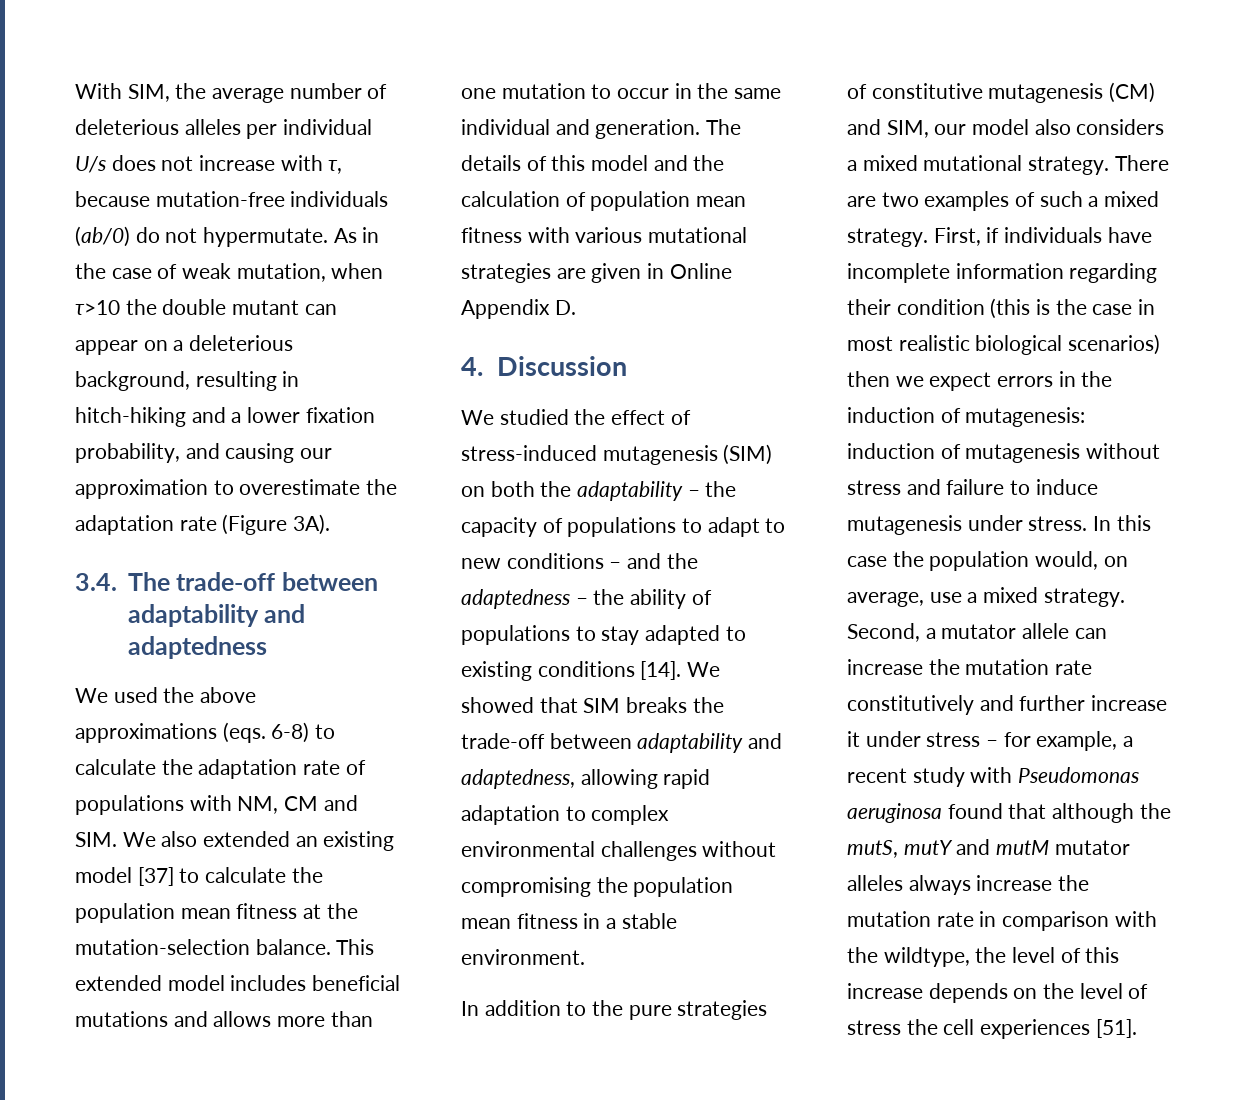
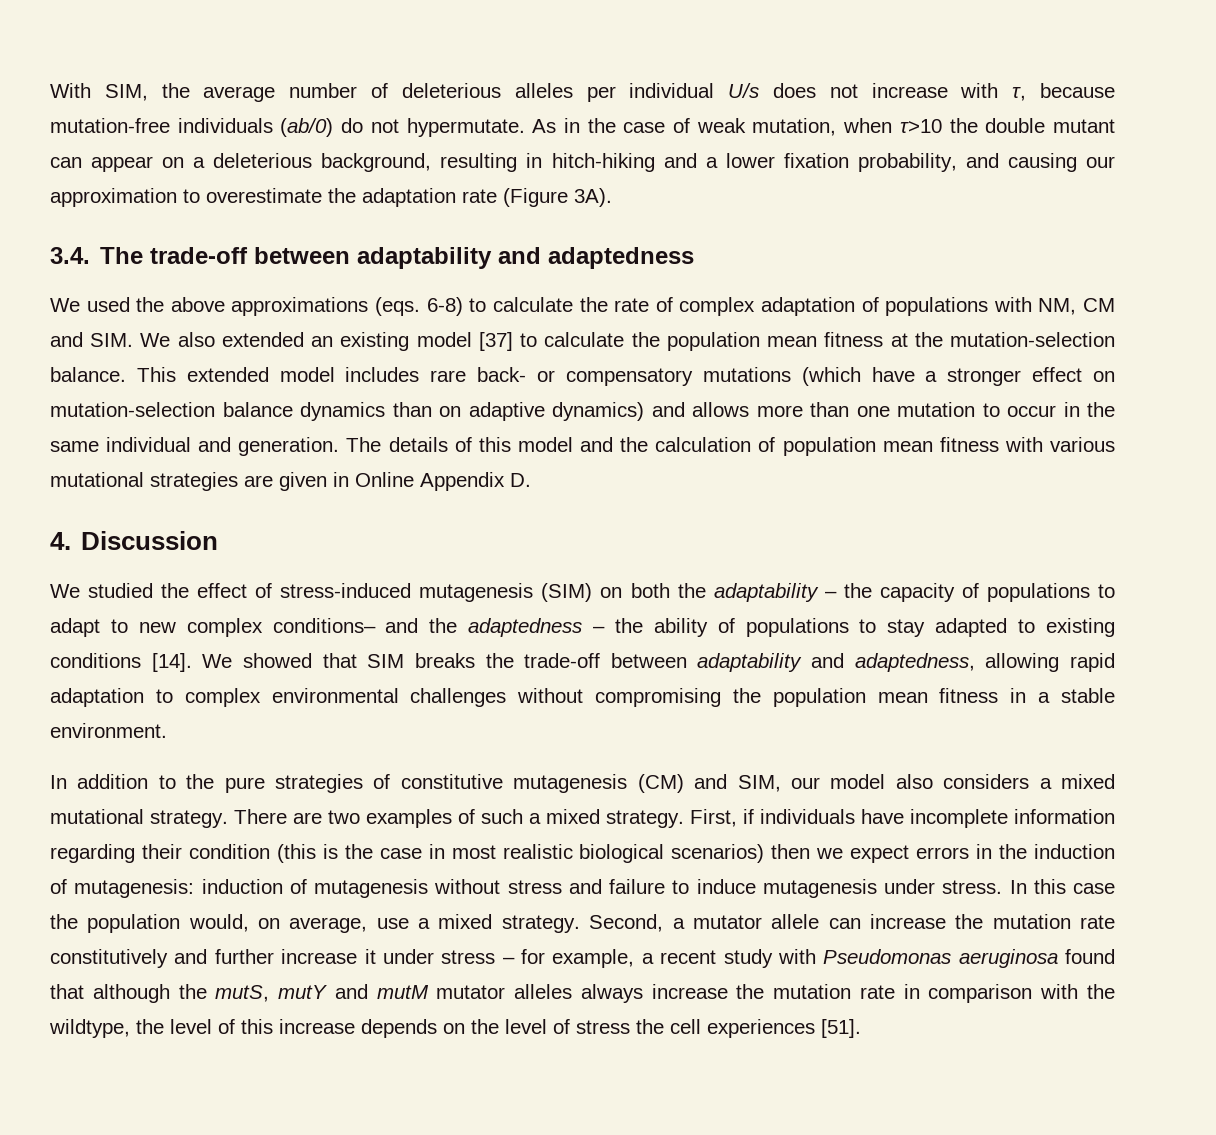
[198,759,341,779] adaptation rate -> [614,297,855,316] rate of complex adaptation
[312,975,401,991] [75,1011,168,1027] beneficial mutations -> [430,367,1115,386] [50,402,644,421] rare back- or compensatory mutations (which have a stronger effect on mutation-selection balance dynamics than on adaptive dynamics)
[506,553,622,569] conditions – -> [186,618,376,637] complex conditions–

